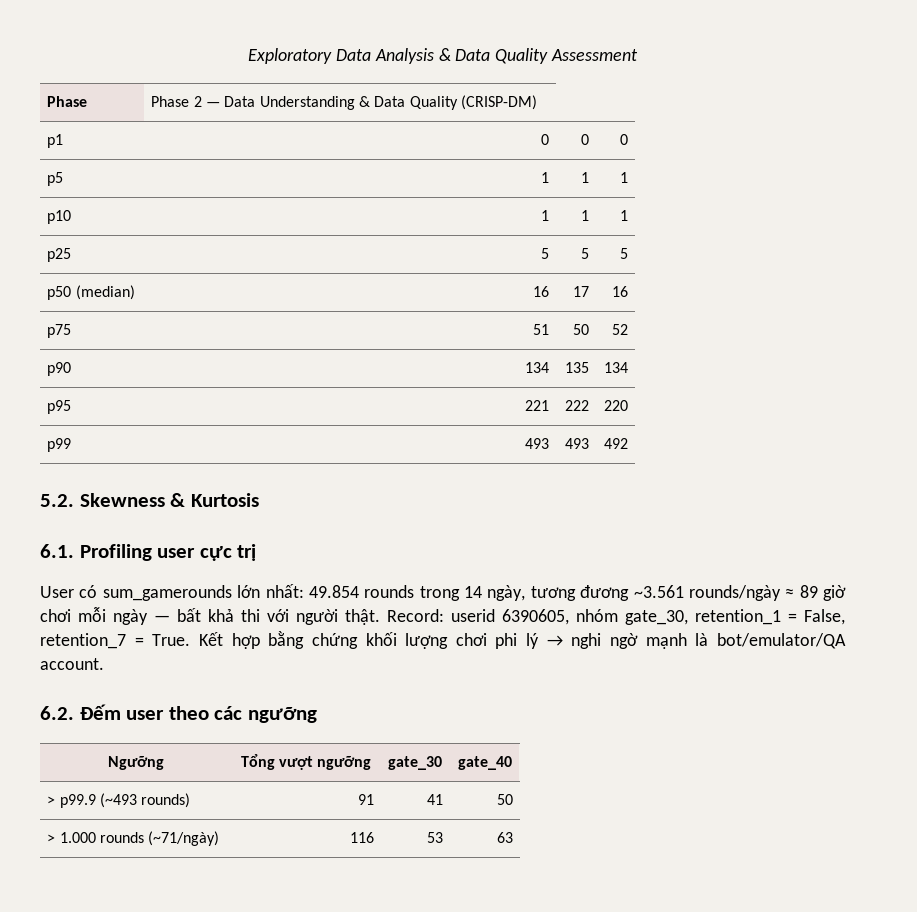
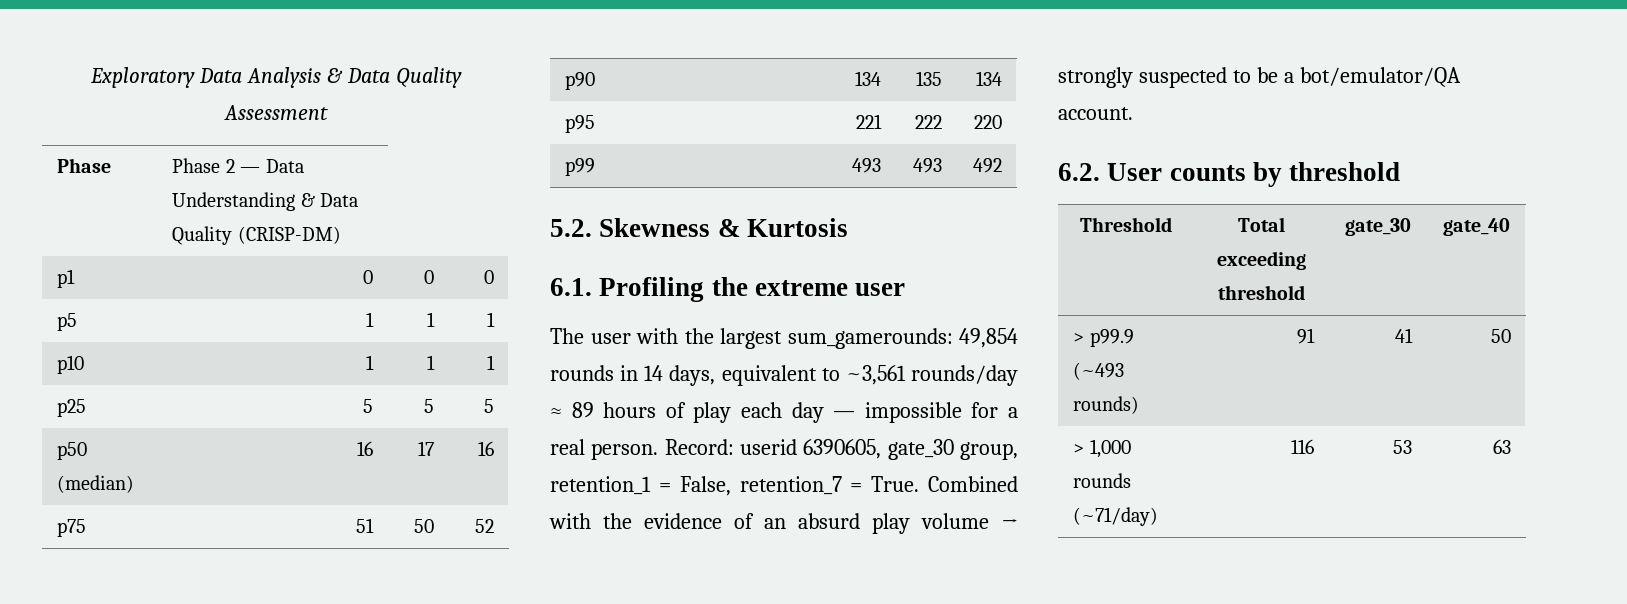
[157,544,257,561] [40,584,846,601] [40,607,380,625] user cực trị // User có sum_gamerounds lớn nhất: 49.854 rounds trong 14 ngày, tương đương ~3.561 rounds/ngày ≈ 89 giờ chơi mỗi ngày — bất khả thi với người thật. -> [711,277,906,296] [550,328,1018,349] [550,365,1018,386] [550,402,1019,423] [550,439,659,460] the extreme user // The user with the largest sum_gamerounds: 49,854 rounds in 14 days, equivalent to ~3,561 rounds/day ≈ 89 hours of play each day — impossible for a real person.
[576,609,688,625] nhóm gate_30, -> [887,439,1018,460] gate_30 group,
[198,631,846,649] [40,658,104,670] [40,704,317,723] [108,756,164,770] [240,754,372,770] Kết hợp bằng chứng khối lượng chơi phi lý → nghi ngờ mạnh là bot/emulator/QA account. // 6.2. Đếm user theo các ngưỡng // Ngưỡng | Tổng vượt ngưỡng -> [928,476,1018,492] [549,513,1018,534] [1058,67,1461,88] [1058,107,1133,120] [1058,162,1401,187] [1080,217,1172,232] [1237,217,1285,232] [1216,251,1306,270] [1217,285,1305,300] Combined with the evidence of an absurd play volume → strongly suspected to be a bot/emulator/QA account. // 6.2. User counts by threshold // Threshold | Total exceeding threshold
[59,831,220,846] 1.000 rounds (~71/ngày) -> [1089,439,1131,458] [1073,473,1132,488] [1073,507,1159,526] 1,000 rounds (~71/day)

